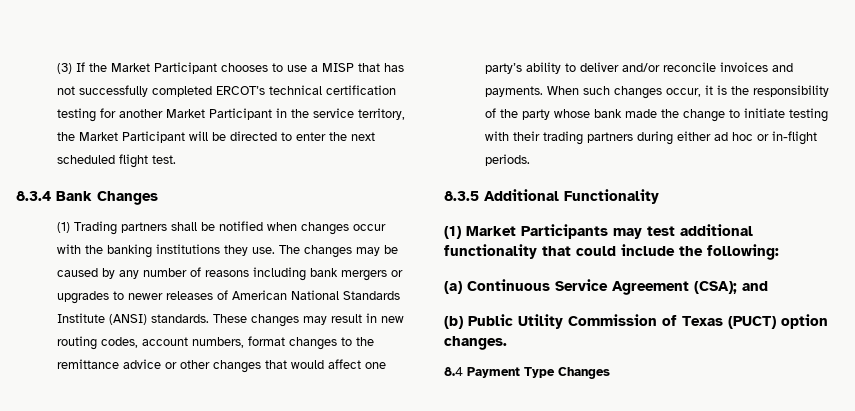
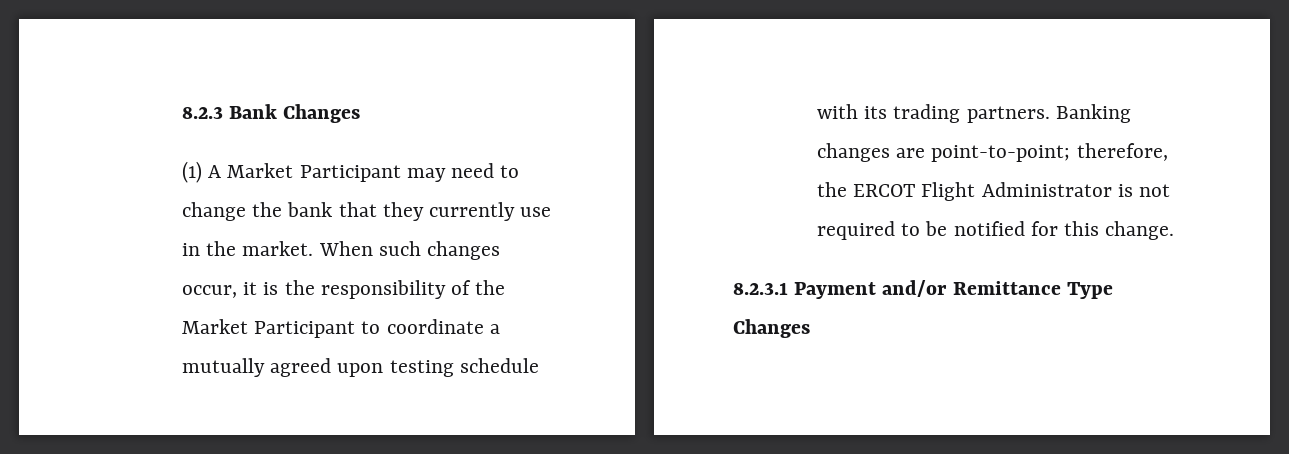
[56,62,404,74] [56,85,396,97] [56,108,405,122] [56,131,375,143] [56,154,176,168] [16,191,158,205] [56,221,386,235] [56,244,398,258] [56,267,403,281] [56,290,400,304] [56,313,404,327] [56,336,374,350] [56,359,386,373] [484,62,793,74] [484,86,543,97] (3) If the Market Participant chooses to use a MISP that has not successfully completed ERCOT’s technical certification testing for another Market Participant in the service territory, the Market Participant will be directed to enter the next scheduled flight test. // 8.3.4 Bank Changes // (1) Trading partners shall be notified when changes occur with the banking institutions they use. The changes may be caused by any number of reasons including bank mergers or upgrades to newer releases of American National Standards Institute (ANSI) standards. These changes may result in new routing codes, account numbers, format changes to the remittance advice or other changes that would affect one party’s ability to deliver and/or reconcile invoices and payments. -> [182,104,361,123] [182,161,520,183] [182,202,552,221] [182,241,314,256] 8.2.3 Bank Changes // (1) A Market Participant may need to change the bank that they currently use in the market.
[521,108,828,122] [484,131,817,145] [484,154,530,166] [444,189,659,204] [444,224,753,239] [444,244,779,260] [444,279,768,295] [444,314,828,329] [444,336,507,350] [444,367,520,378] party whose bank made the change to initiate testing with their trading partners during either ad hoc or in-flight periods. // 8.3.5 Additional Functionality // (1) Market Participants may test additional functionality that could include the following: // (a) Continuous Service Agreement (CSA); and // (b) Public Utility Commission of Texas (PUCT) option changes. // 8.4 Payment -> [182,319,500,338] [182,358,539,377] [817,104,1131,123] [817,143,1168,162] [817,182,1171,201] [817,221,1175,240] [733,280,1061,299] Market Participant to coordinate a mutually agreed upon testing schedule with its trading partners. Banking changes are point-to-point; therefore, the ERCOT Flight Administrator is not required to be notified for this change. // 8.2.3.1 Payment and/or Remittance

